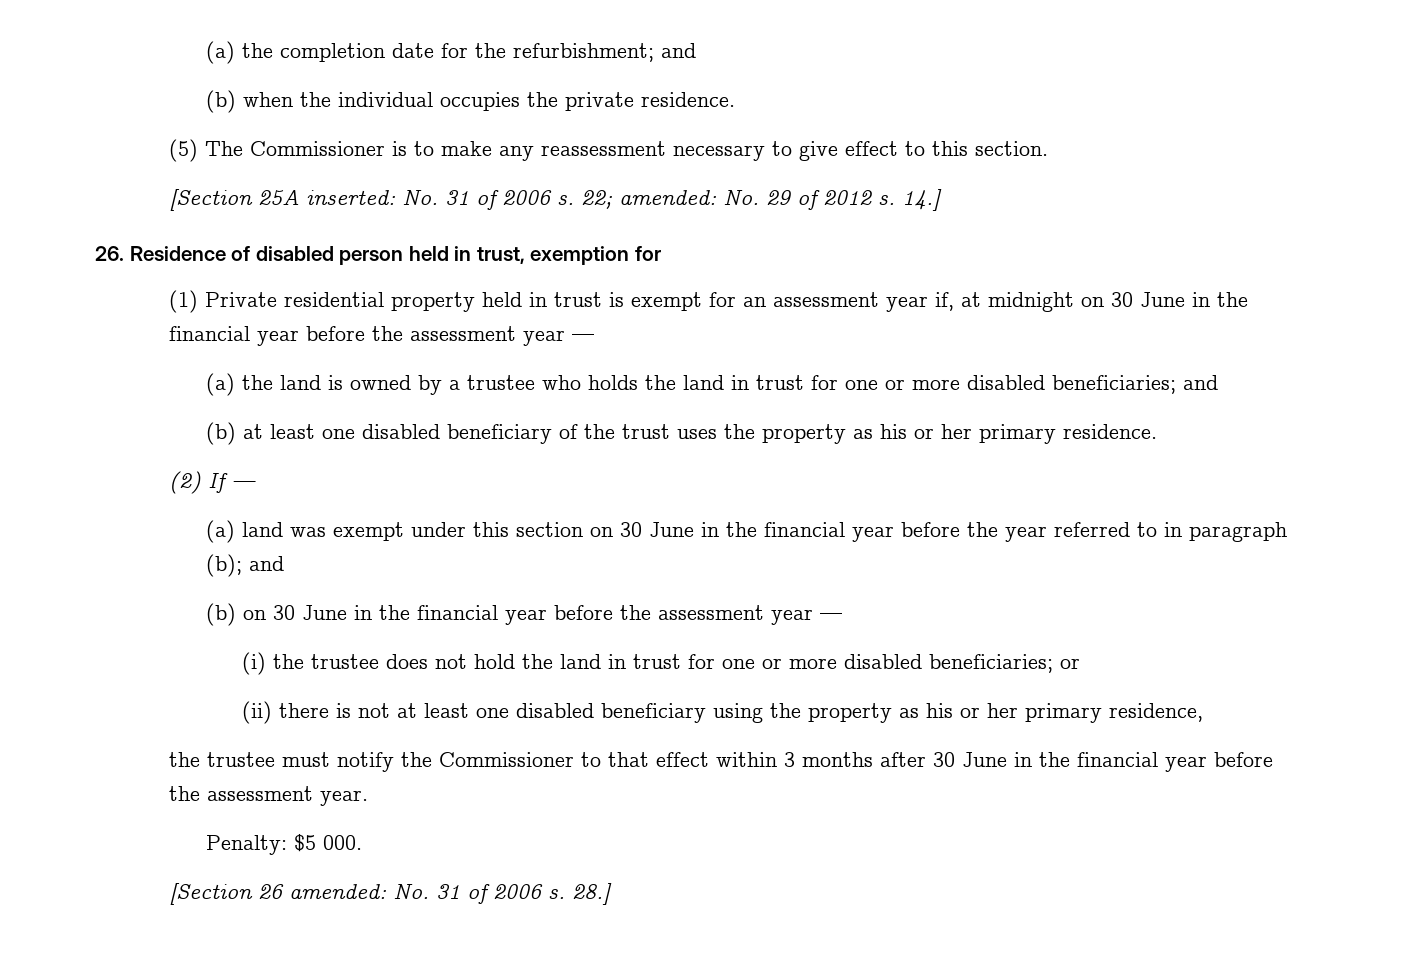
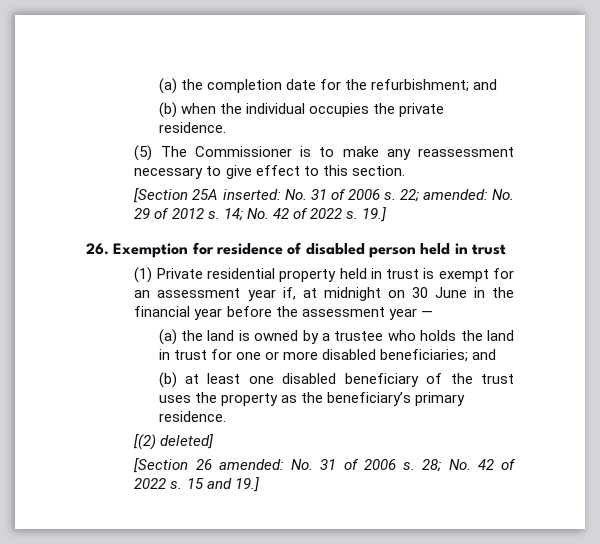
[901,189,942,211] [95,246,226,261] 14.] // 26. Residence -> [223,207,386,222] [86,242,283,258] 14; No. 42 of 2022 s. 19.] // 26. Exemption for residence
[476,246,661,265] trust, exemption for -> [471,244,506,255] trust
[879,424,972,439] his or her -> [300,392,411,406] the beneficiary’s
[168,471,256,494] [205,520,1287,543] [205,554,284,577] [205,603,842,626] [242,652,1081,675] [242,701,1204,724] [168,752,1273,772] [168,786,368,806] [205,834,362,855] (2) If — // (a) land was exempt under this section on 30 June in the financial year before the year referred to in paragraph (b); and // (b) on 30 June in the financial year before the assessment year — // (i) the trustee does not hold the land in trust for one or more disabled beneficiaries; or // (ii) there is not at least one disabled beneficiary using the property as his or her primary residence, // the trustee must notify the Commissioner to that effect within 3 months after 30 June in the financial year before the assessment year. // Penalty: $5 000. -> [134,434,214,450] [(2) deleted]
[571,883,612,905] 28.] -> [422,459,516,472] [134,477,259,492] 28; No. 42 of 2022 s. 15 and 19.]

